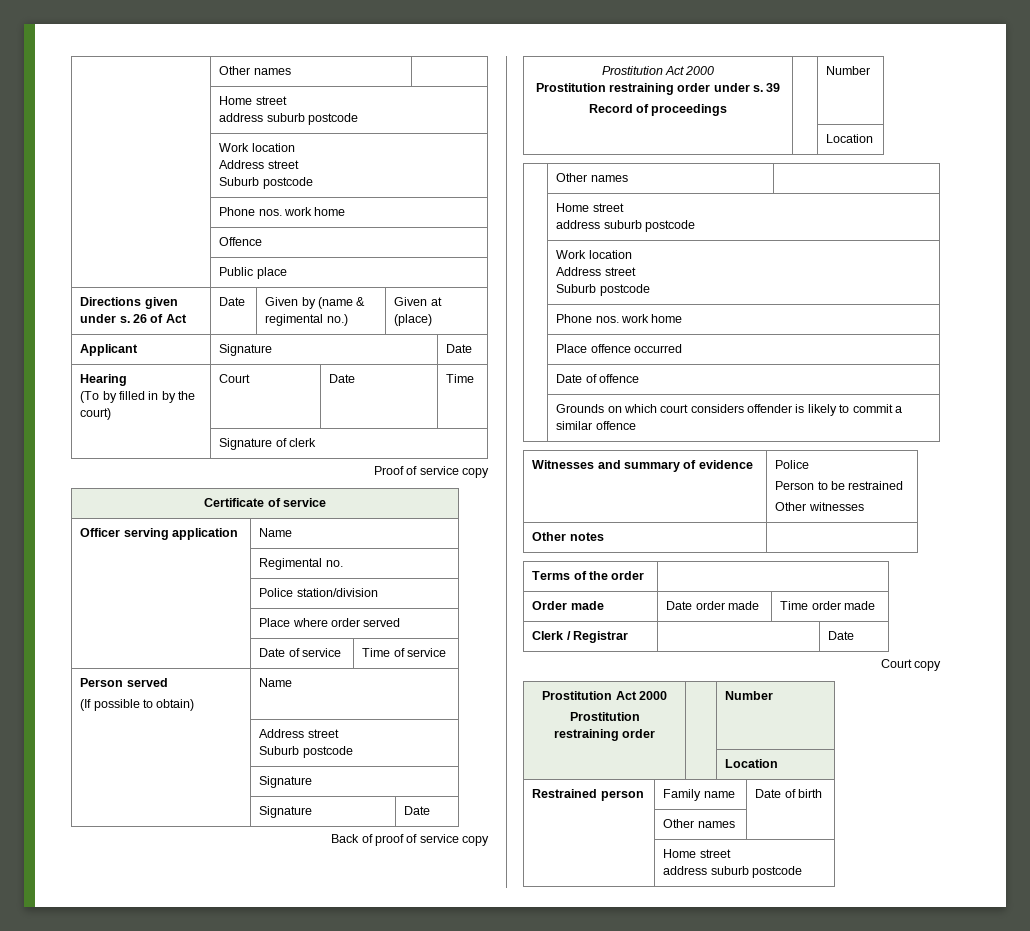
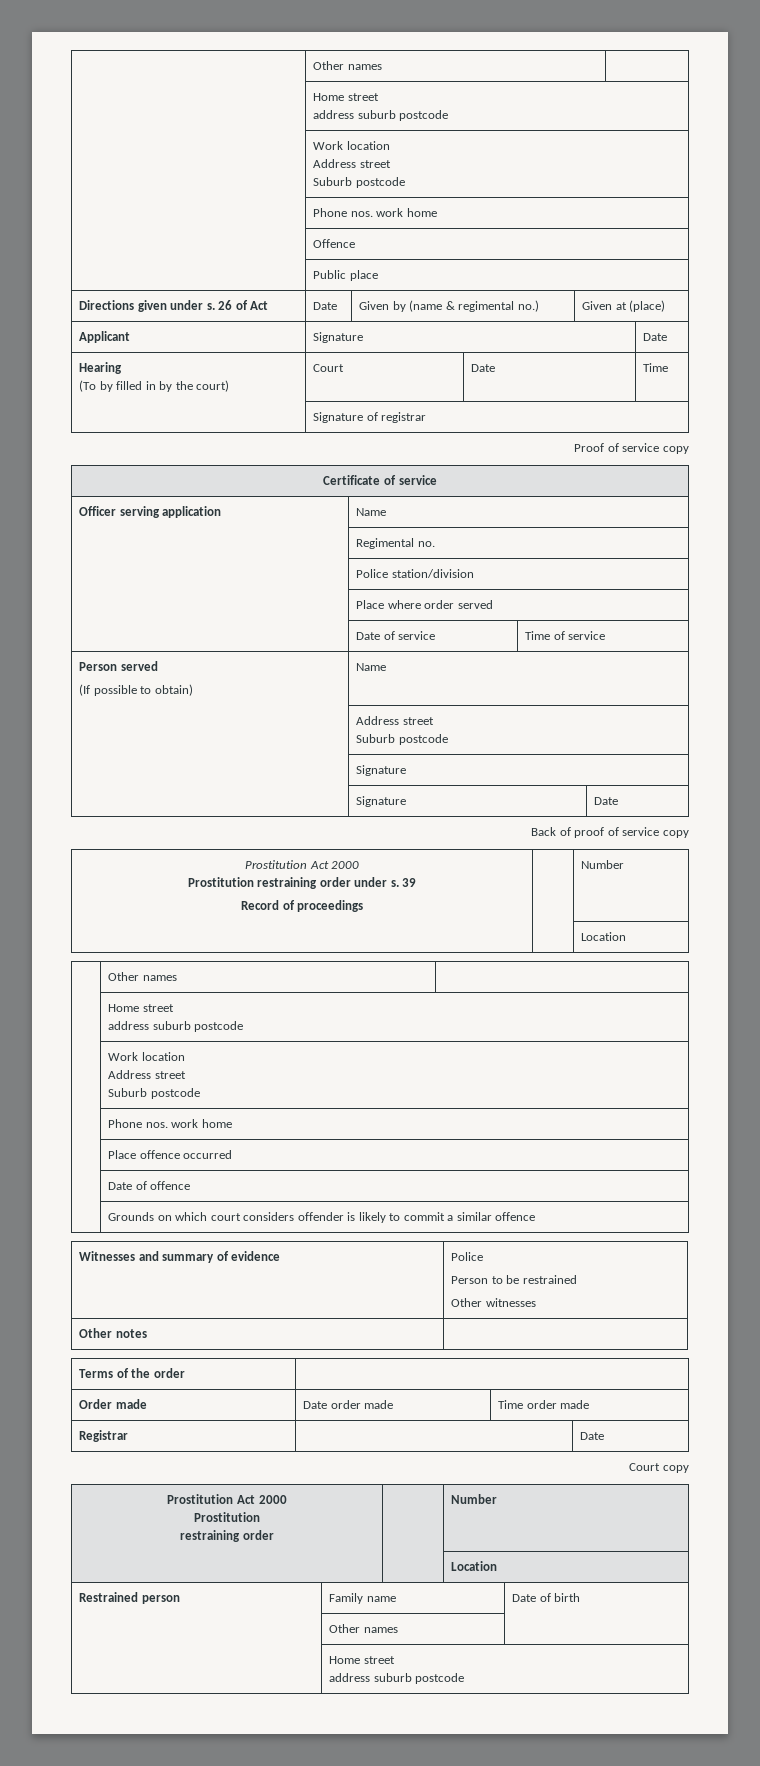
[288,438,316,447] clerk -> [381,412,427,423] registrar
[532,631,571,640] Clerk / -> (590, 1404) none

